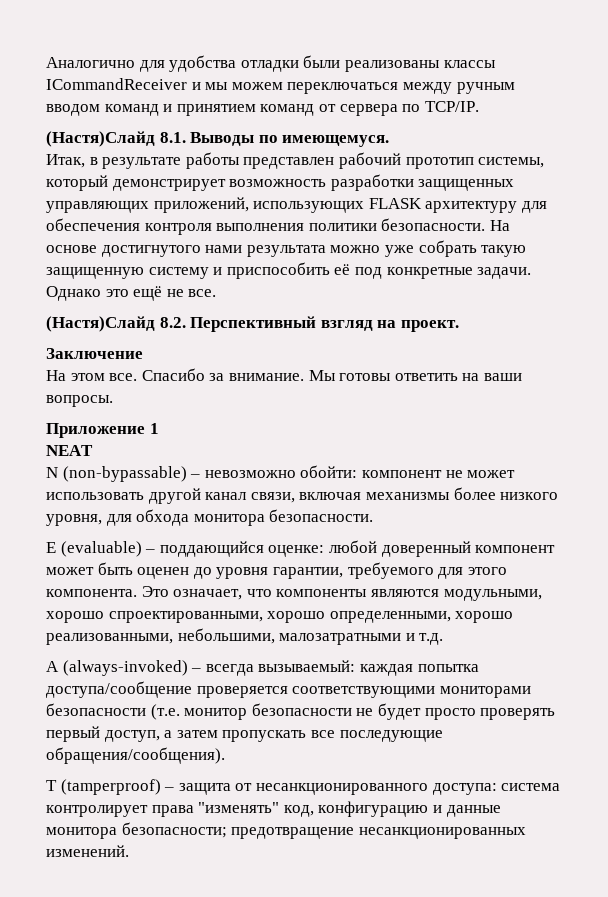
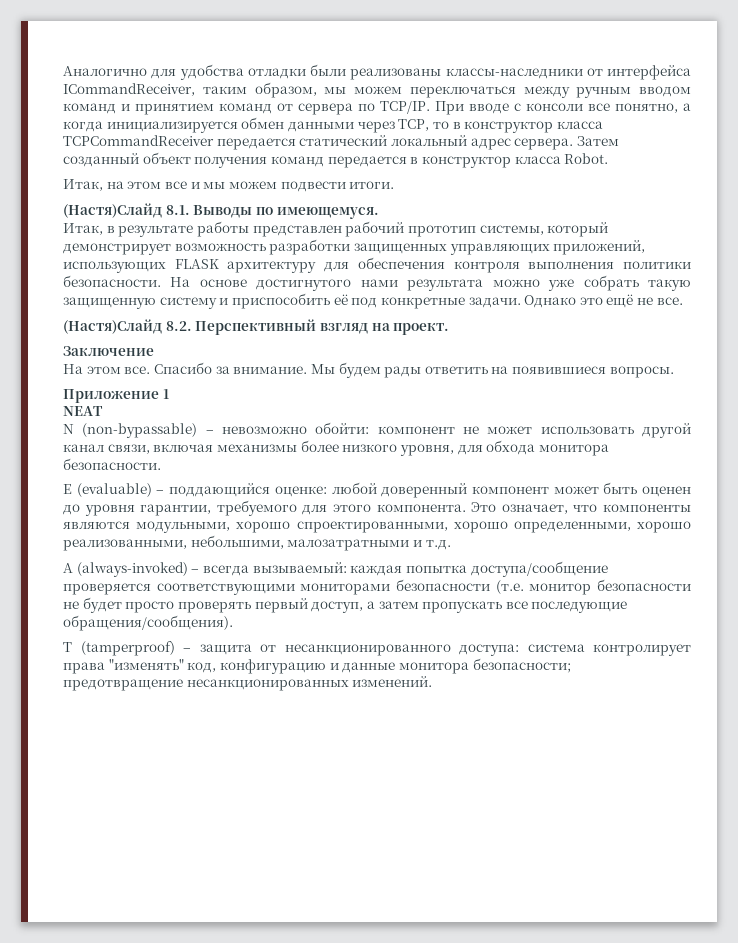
[443,60,496,68] [46,78,201,90] классы ICommandReceiver и -> [445,65,691,80] [63,82,317,98] классы-наследники от интерфейса ICommandReceiver, таким образом,
(479, 106) none -> [435,101,691,115] [63,117,603,133] [63,135,619,150] [63,152,609,168] [63,179,395,192] При вводе с консоли все понятно, а когда инициализируется обмен данными через TCP, то в конструктор класса TCPCommandReceiver передается статический локальный адрес сервера. Затем созданный объект получения команд передается в конструктор класса Robot. // Итак, на этом все и мы можем подвести итоги.
[339,373,392,381] готовы -> [338,362,422,378] будем рады
[483,373,522,381] ваши -> [512,366,607,374] появившиеся

